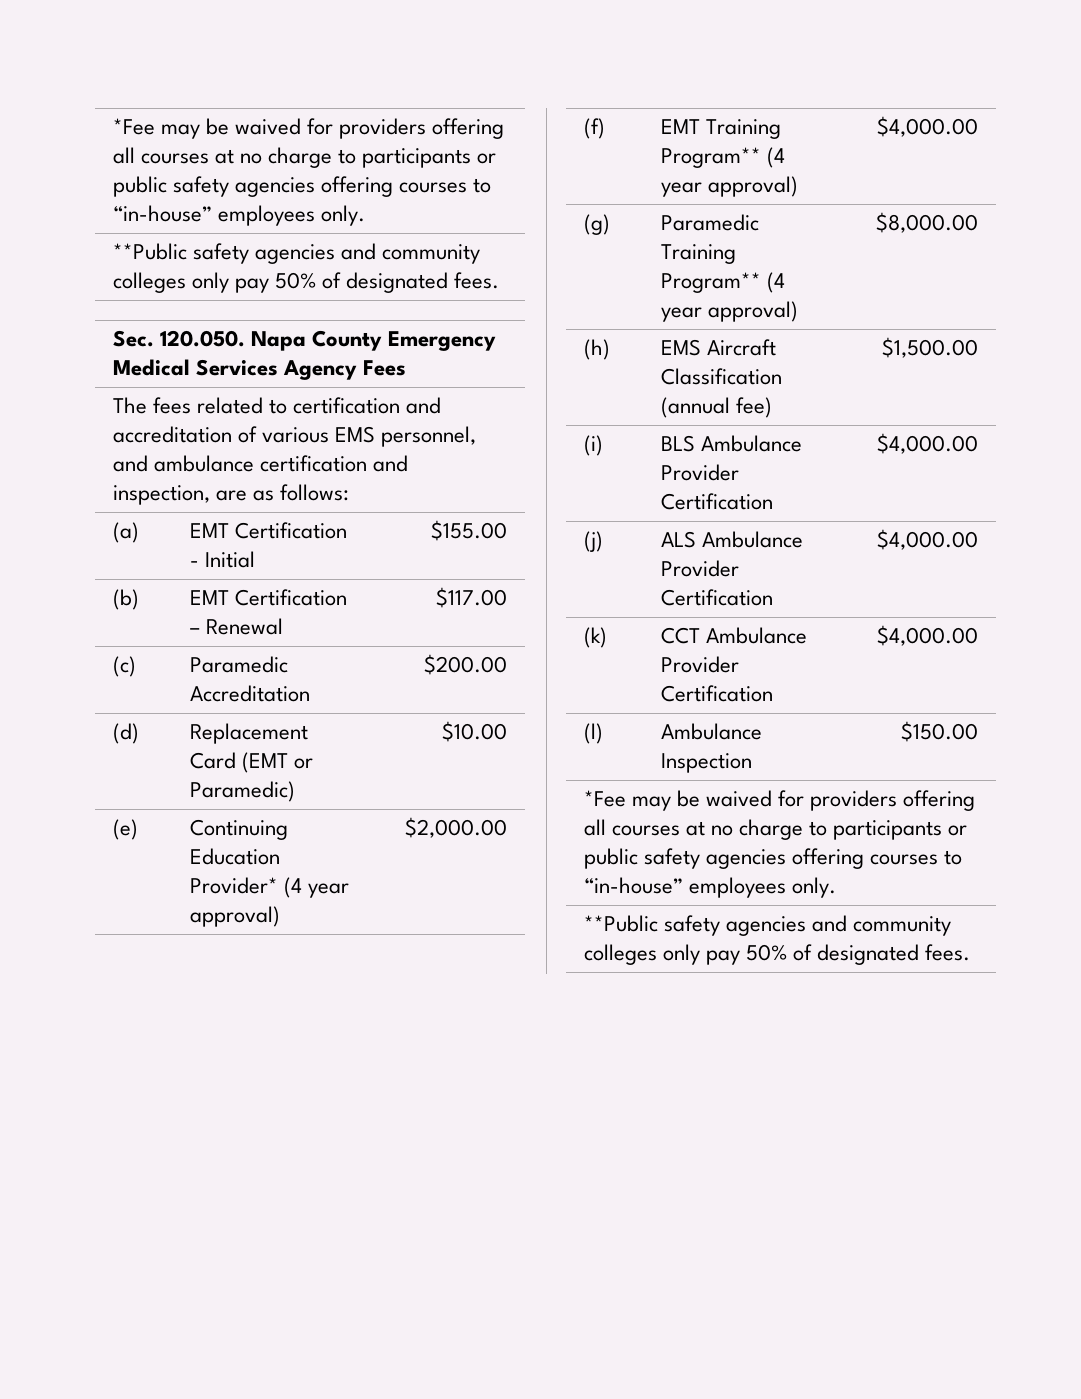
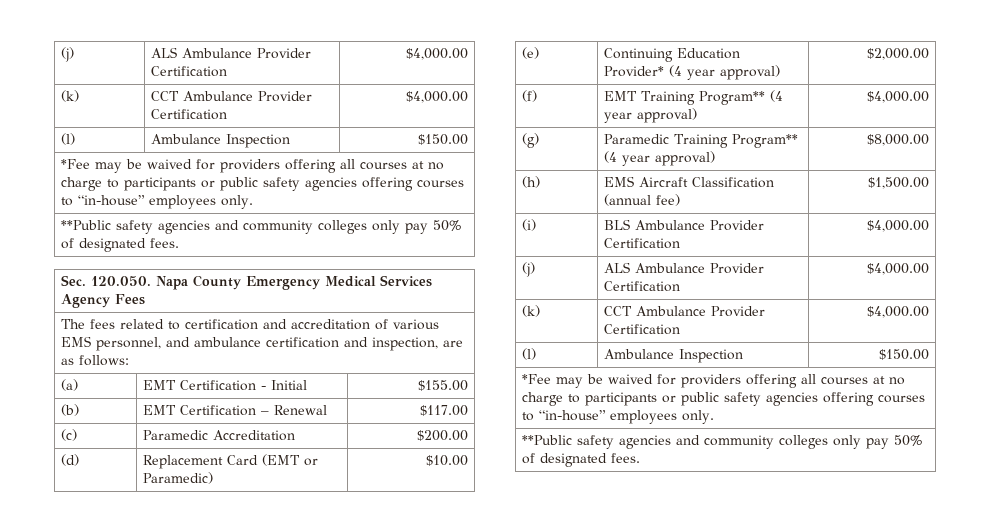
(112, 126) none -> [60,47,74,62] [150,47,311,59] [150,66,227,77] [406,48,469,60] [60,90,79,102] [150,91,312,102] [150,109,227,120] [406,91,469,103] [60,133,75,145] [150,134,290,148] [418,134,469,145] (j) | ALS Ambulance Provider Certification | $4,000.00 // (k) | CCT Ambulance Provider Certification | $4,000.00 // (l) | Ambulance Inspection | $150.00 //

